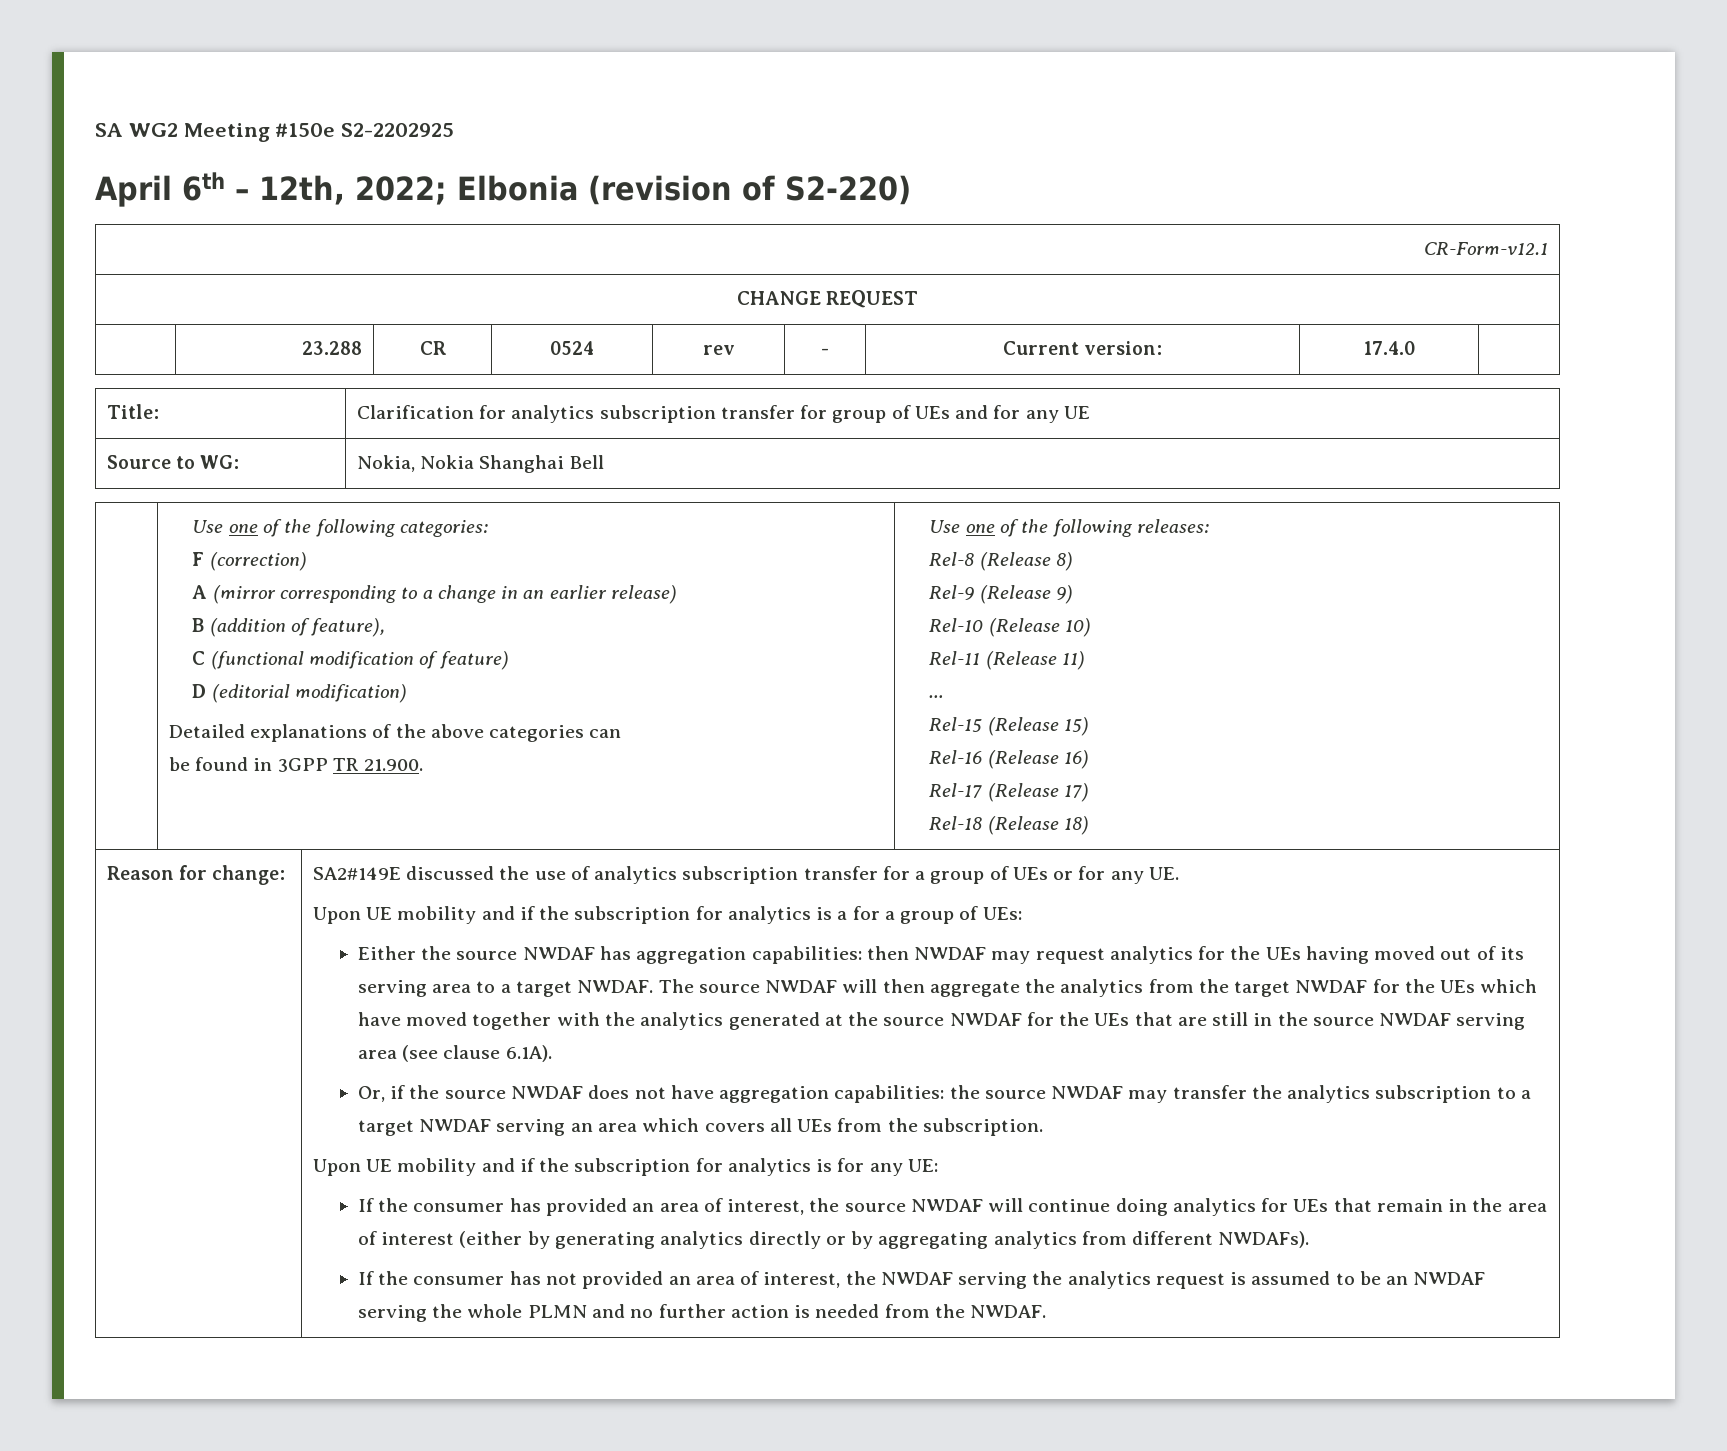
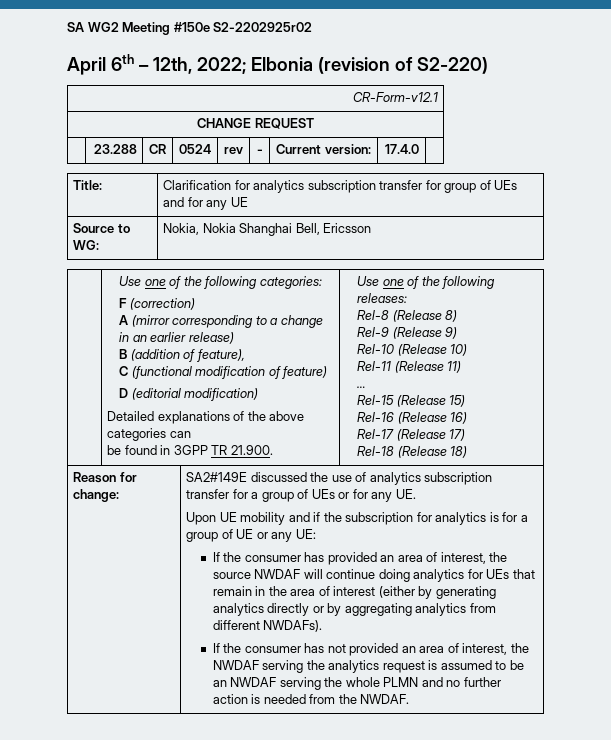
[341,123,455,137] S2-2202925 -> [213,22,313,32] S2-2202925r02
[569,455,604,469] Bell -> [295,223,372,235] Bell, Ericsson
[837,906,1022,924] [357,946,1524,964] [357,979,1538,997] [357,1012,1526,1030] [357,1045,552,1062] [357,1085,1531,1103] [357,1118,1043,1136] [312,1158,865,1176] a for a group of UEs: // Either the source NWDAF has aggregation capabilities: then NWDAF may request analytics for the UEs having moved out of its serving area to a target NWDAF. The source NWDAF will then aggregate the analytics from the target NWDAF for the UEs which have moved together with the analytics generated at the source NWDAF for the UEs that are still in the source NWDAF serving area (see clause 6.1A). // Or, if the source NWDAF does not have aggregation capabilities: the source NWDAF may transfer the analytics subscription to a target NWDAF serving an area which covers all UEs from the subscription. // Upon UE mobility and if the subscription for analytics is for -> [502,512,528,522] [186,529,268,542] for a group of UE or

